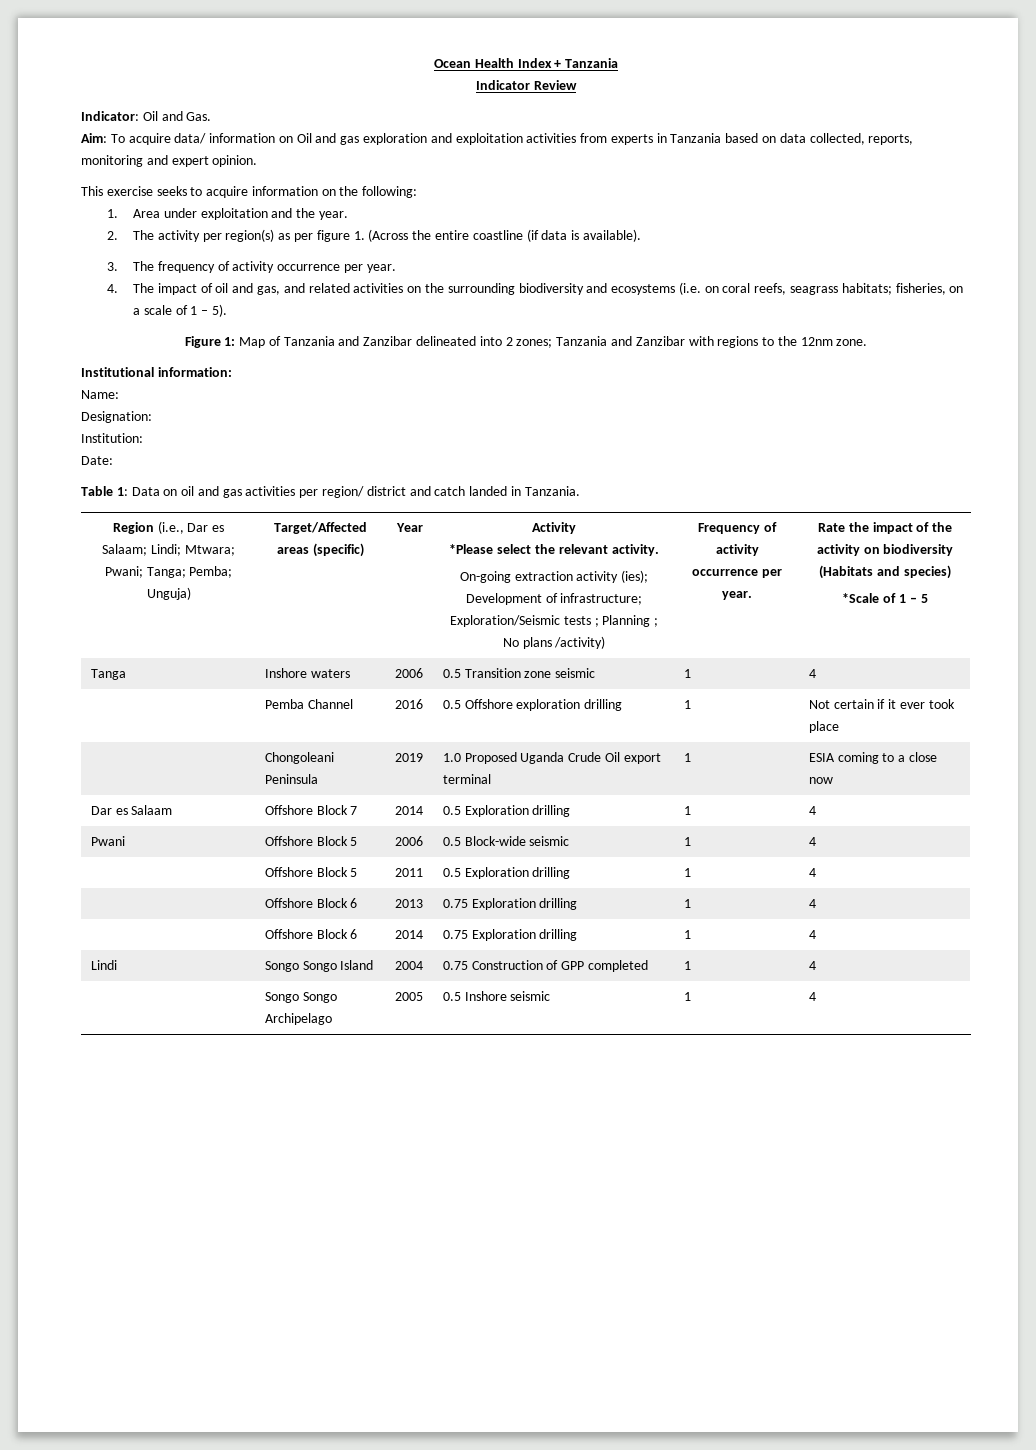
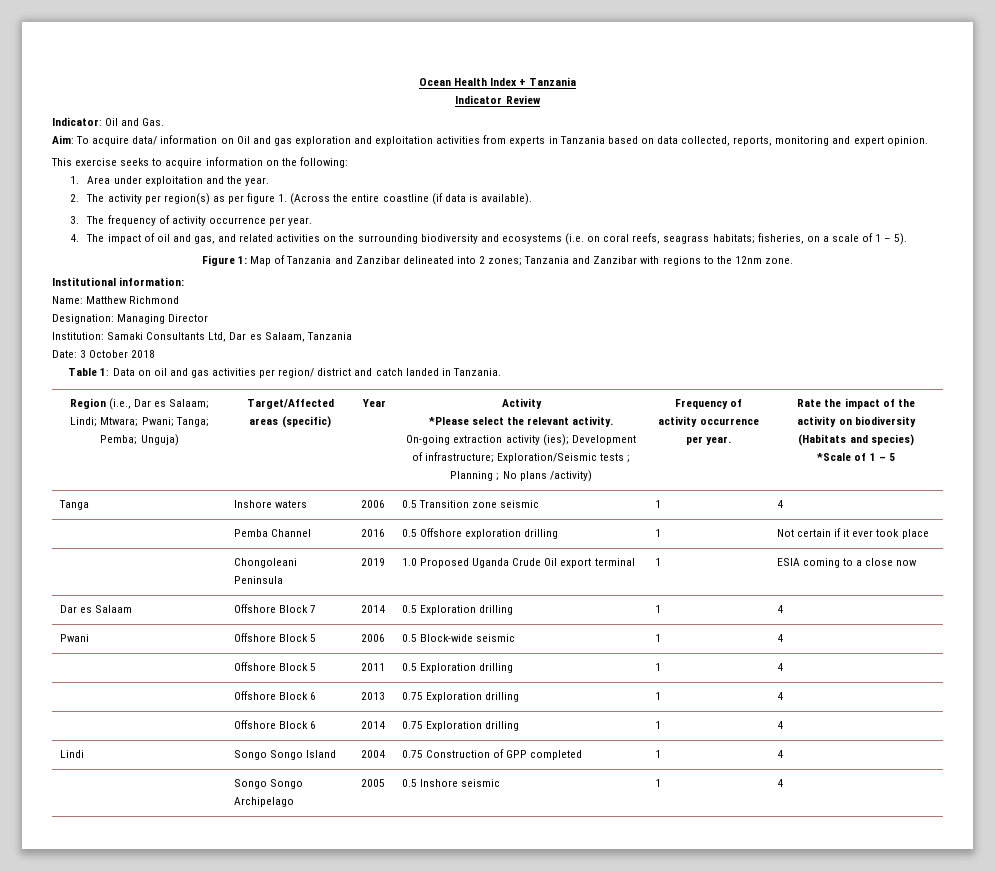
(119, 394) none -> [86,296,180,304] Matthew Richmond
(152, 417) none -> [117,314,209,324] Managing Director
[81,456,113,465] // Date: -> [107,332,352,342] [52,350,156,358] Samaki Consultants Ltd, Dar es Salaam, Tanzania // Date: 3 October 2018

